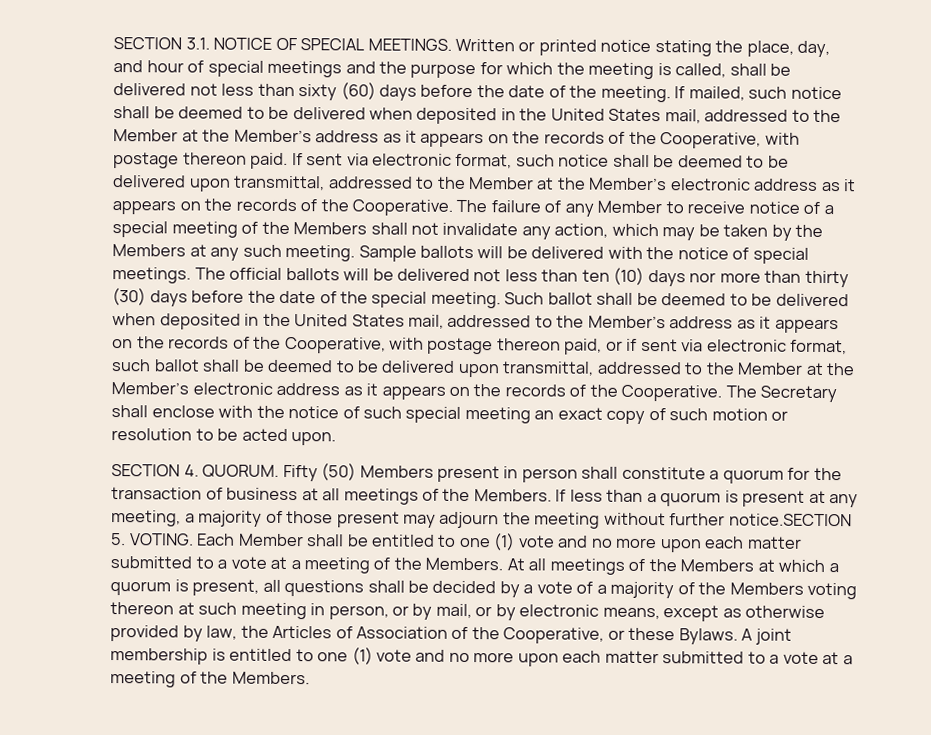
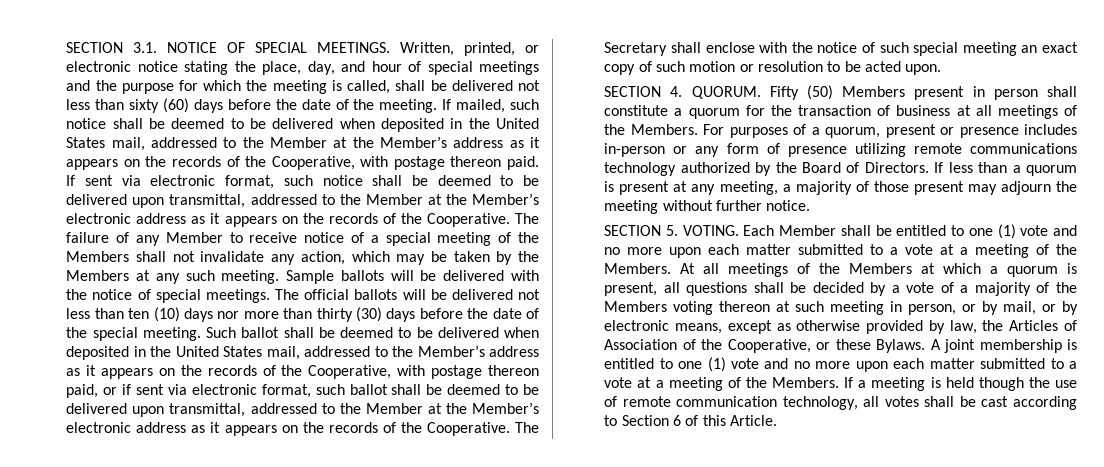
[455,38,597,56] Written or printed -> [400,42,540,56] [66,61,132,72] Written, printed, or electronic
(552, 495) none -> [703,124,1077,138] [604,143,1077,157] [604,162,929,176] For purposes of a quorum, present or presence includes in-person or any form of presence utilizing remote communications technology authorized by the Board of Directors.
[728,513,852,527] notice.SECTION -> [766,200,811,211] [604,225,662,236] notice. // SECTION
(310, 678) none -> [844,377,1077,391] [604,396,1077,410] [604,415,777,426] If a meeting is held though the use of remote communication technology, all votes shall be cast according to Section 6 of this Article.

